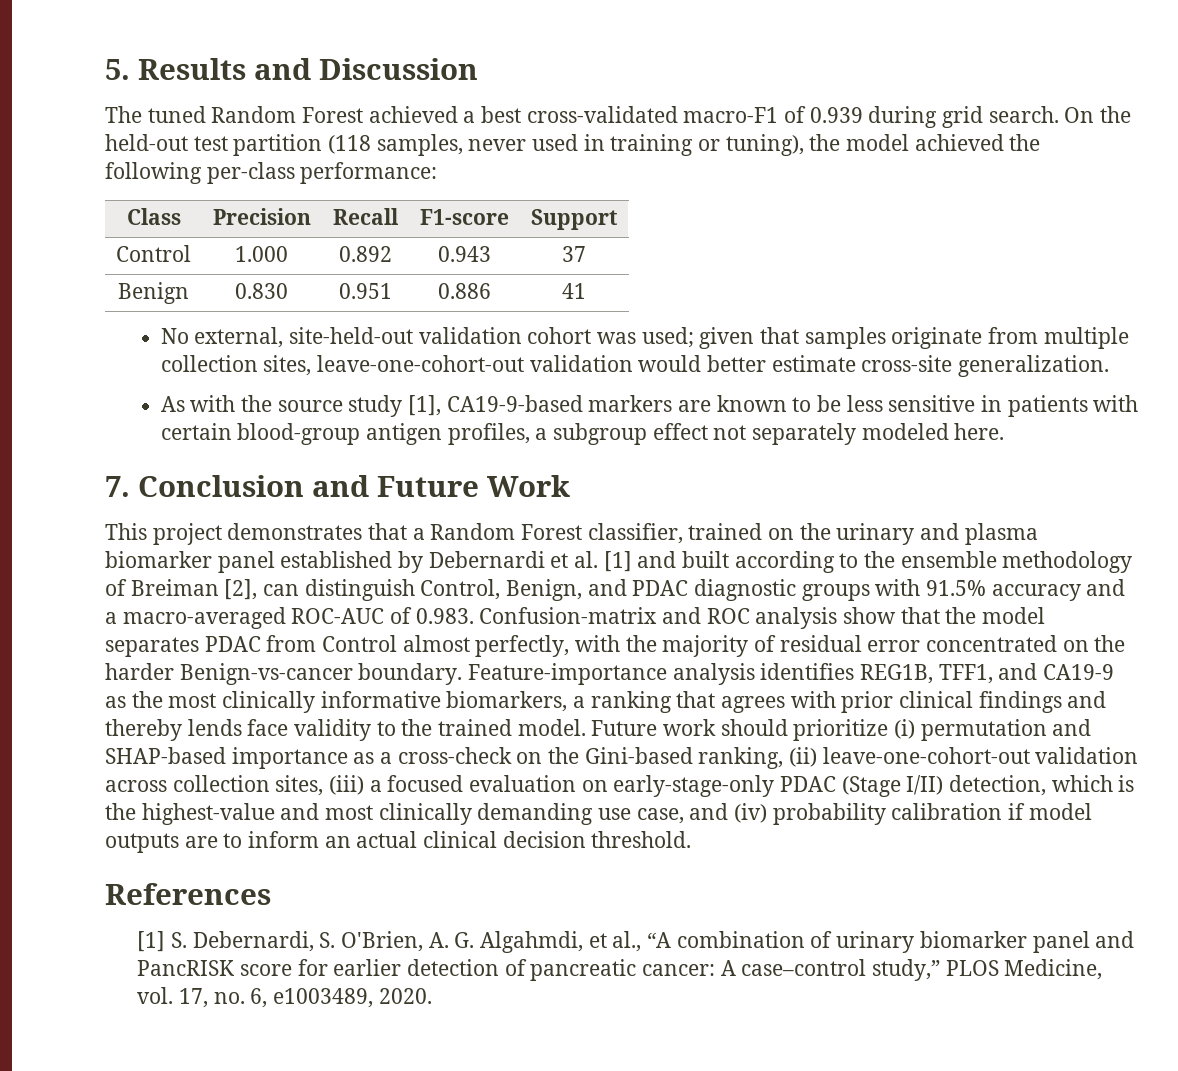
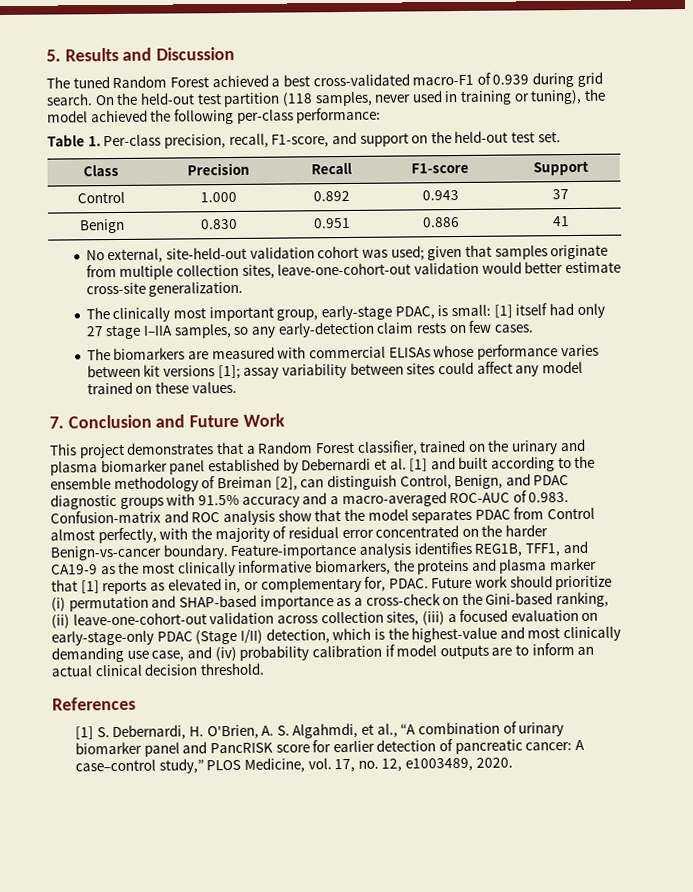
(438, 173) none -> [47,130,561,149] // Table 1. Per-class precision, recall, F1-score, and support on the held-out test set.
[160,395,1139,417] [160,423,1005,445] As with the source study [1], CA19-9-based markers are known to be less sensitive in patients with certain blood-group antigen profiles, a subgroup effect not separately modeled here. -> [85,303,605,323] [85,320,534,340] [86,344,599,361] [86,360,583,380] [86,381,237,395] The clinically most important group, early-stage PDAC, is small: [1] itself had only 27 stage I–IIA samples, so any early-detection claim rests on few cases. // The biomarkers are measured with commercial ELISAs whose performance varies between kit versions [1]; assay variability between sites could affect any model trained on these values.
[573,691,1107,713] [105,719,586,741] a ranking that agrees with prior clinical findings and thereby lends face validity to the trained model. -> [392,557,598,575] [51,576,429,595] the proteins and plasma marker that [1] reports as elevated in, or complementary for, PDAC.
[319,932,336,948] S. -> [188,726,204,737] H.
[454,932,475,948] G. -> [276,725,290,736] S.
[250,988,268,1008] 6, -> [381,758,403,772] 12,

